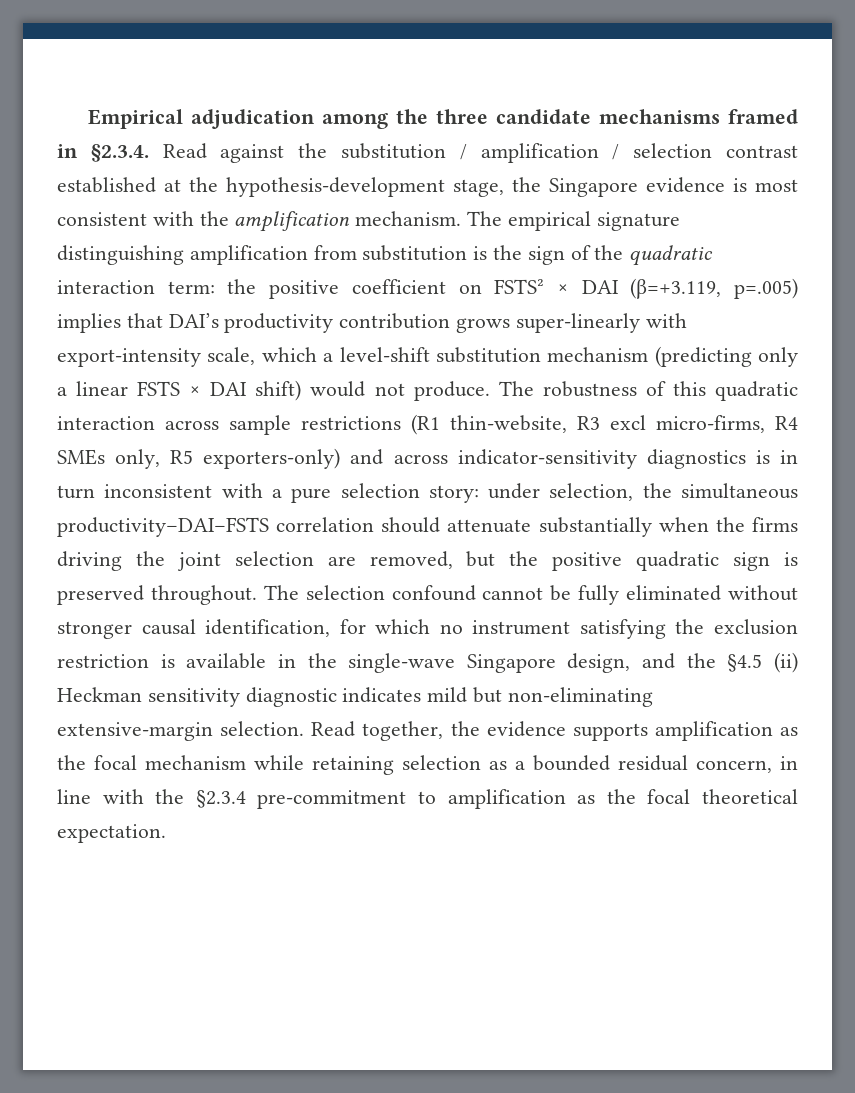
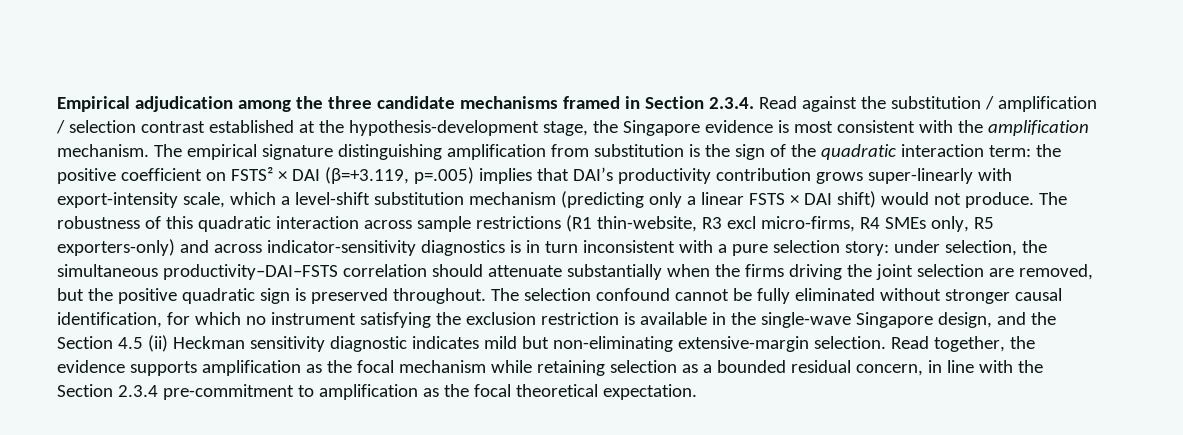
[90,144,149,162] §2.3.4. -> [644,96,754,109] Section 2.3.4.
[727,654,763,672] §4.5 -> [57,336,143,349] Section 4.5
[195,790,246,808] §2.3.4 -> [57,384,158,397] Section 2.3.4

